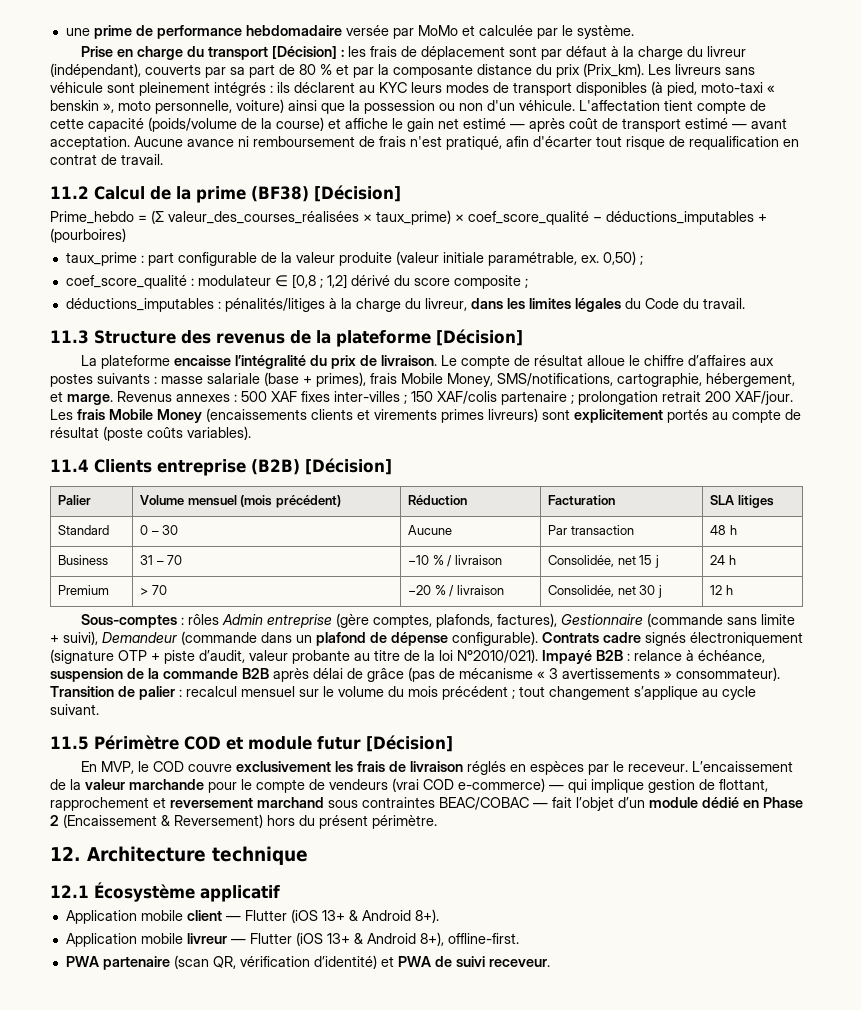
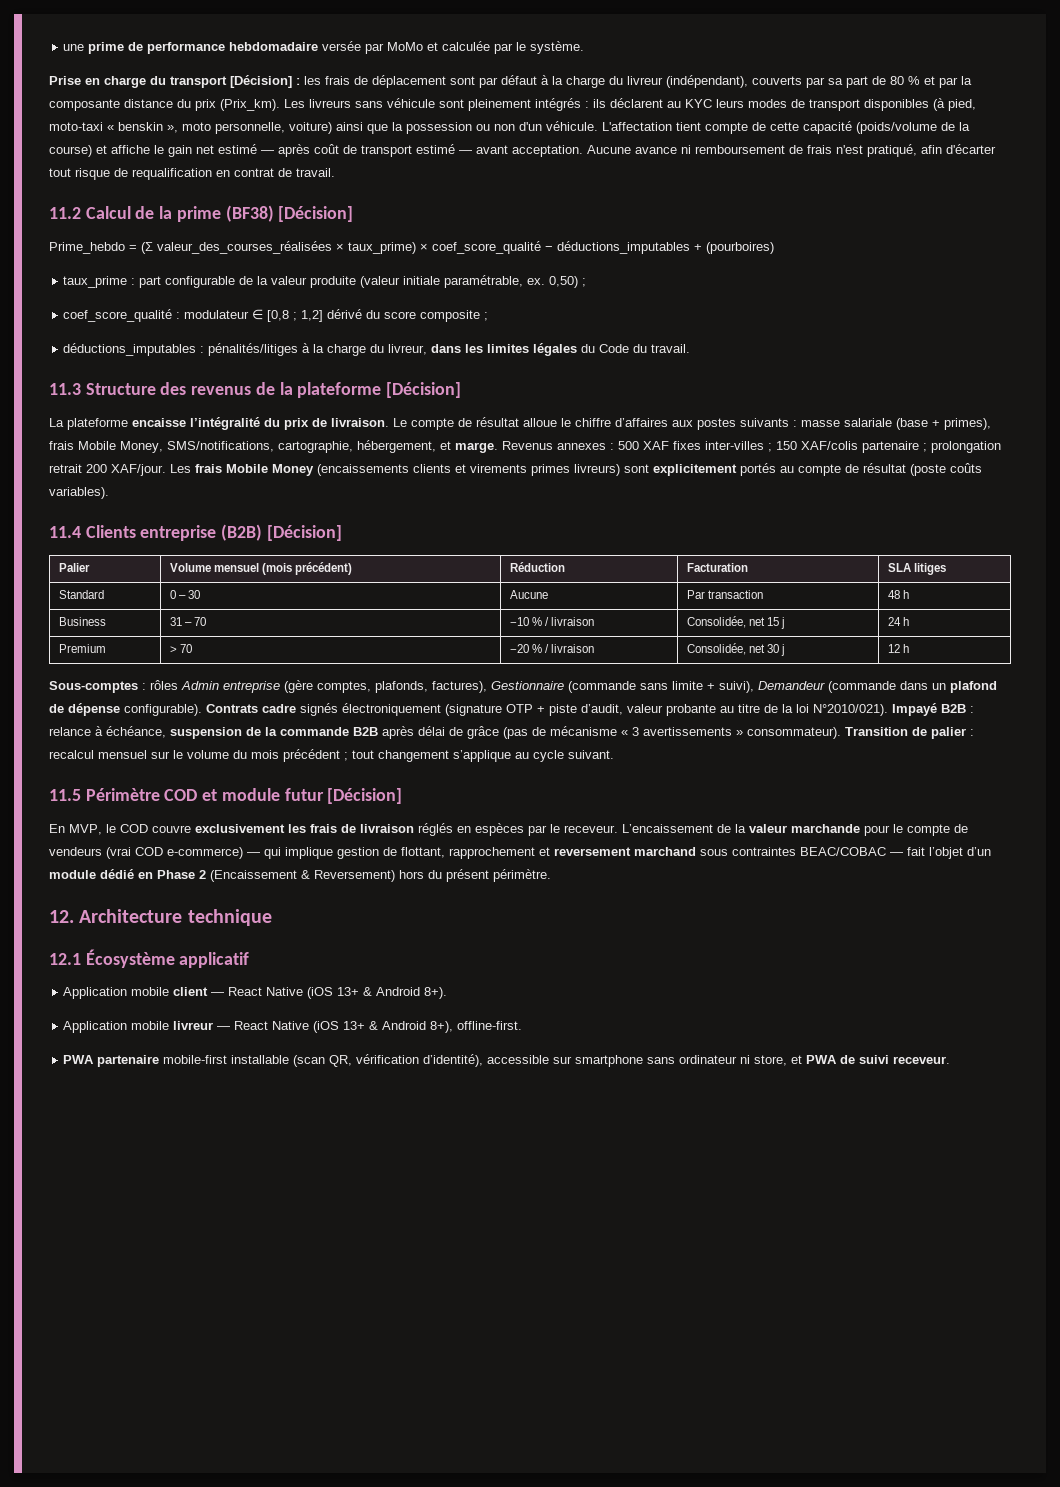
[244,910,287,921] Flutter -> [228,987,304,996] React Native
[249,933,292,944] Flutter -> [234,1021,310,1030] React Native
(170, 963) none -> [163,1055,290,1064] mobile-first installable
[313,955,377,969] d’identité) -> [423,1054,788,1067] d’identité), accessible sur smartphone sans ordinateur ni store,

